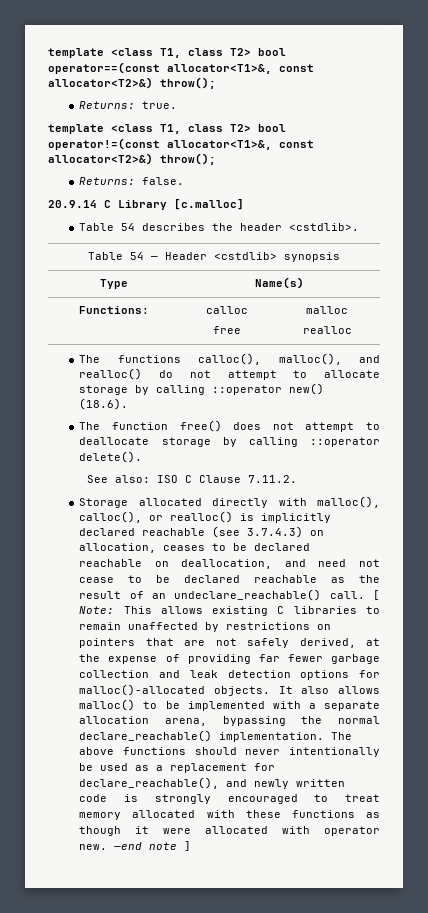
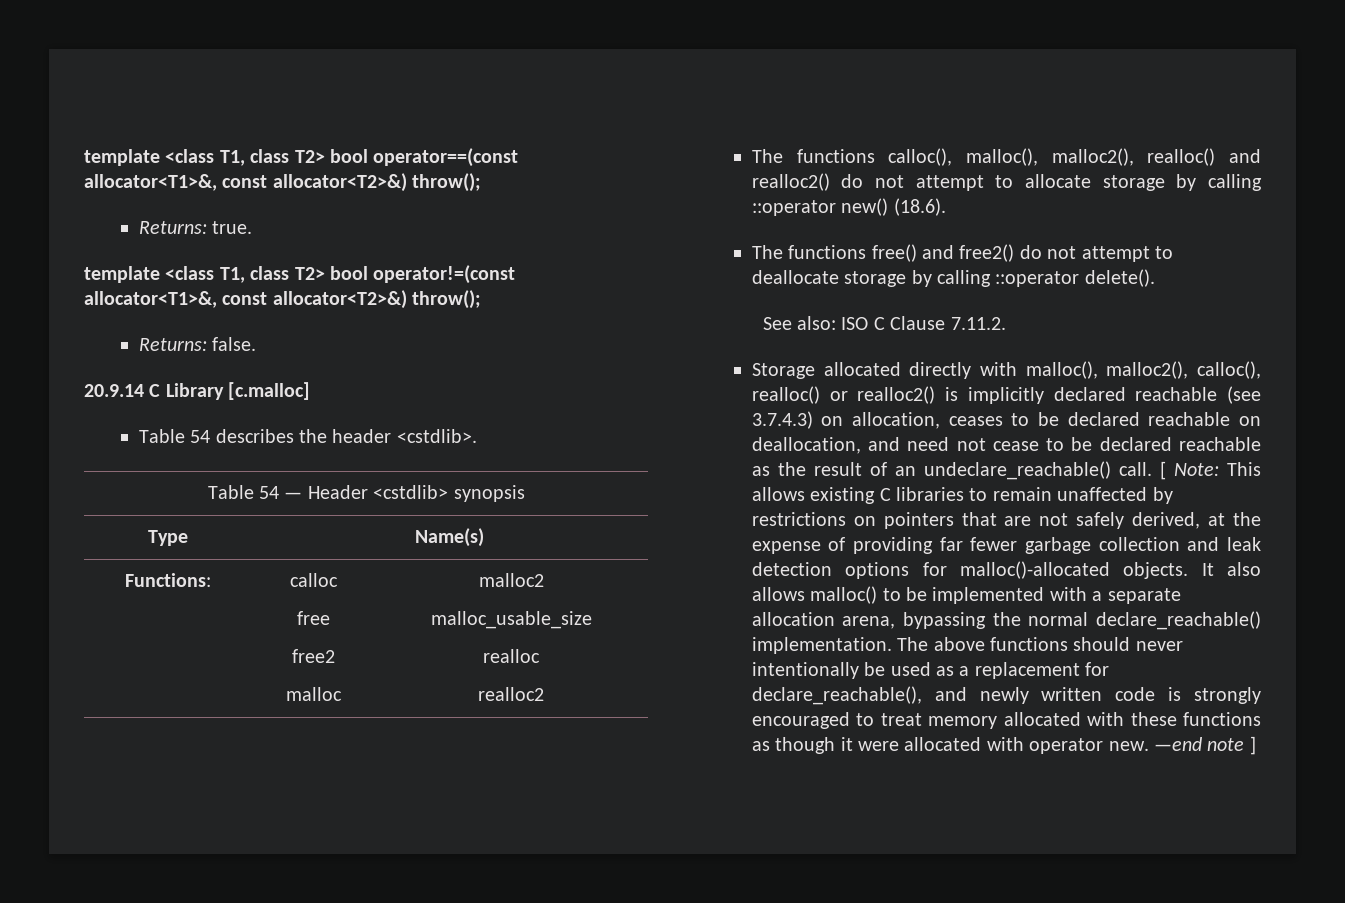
[306,306,348,314] | malloc -> [291,649,335,663] [285,687,342,701] [478,573,544,587] [430,611,592,629] // free2 // malloc | malloc2 // malloc_usable_size
(352, 330) none -> [478,687,544,701] // realloc2
[359,355,380,363] [79,368,143,380] and realloc() -> [1051,148,1261,166] [751,173,830,191] malloc2(), realloc() and realloc2()
[111,420,262,432] function free() does -> [788,244,1042,262] functions free() and free2() do
[79,511,234,523] calloc(), or realloc() -> [1106,361,1261,379] [751,386,936,404] malloc2(), calloc(), realloc() or realloc2()

